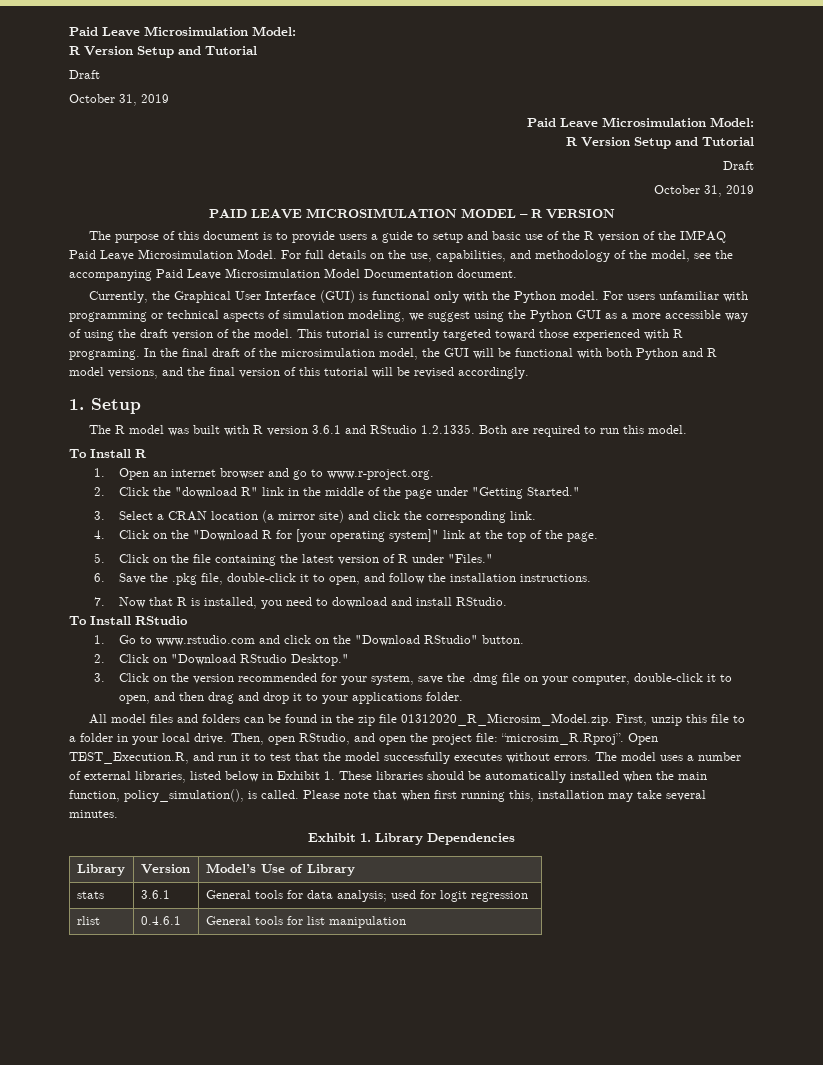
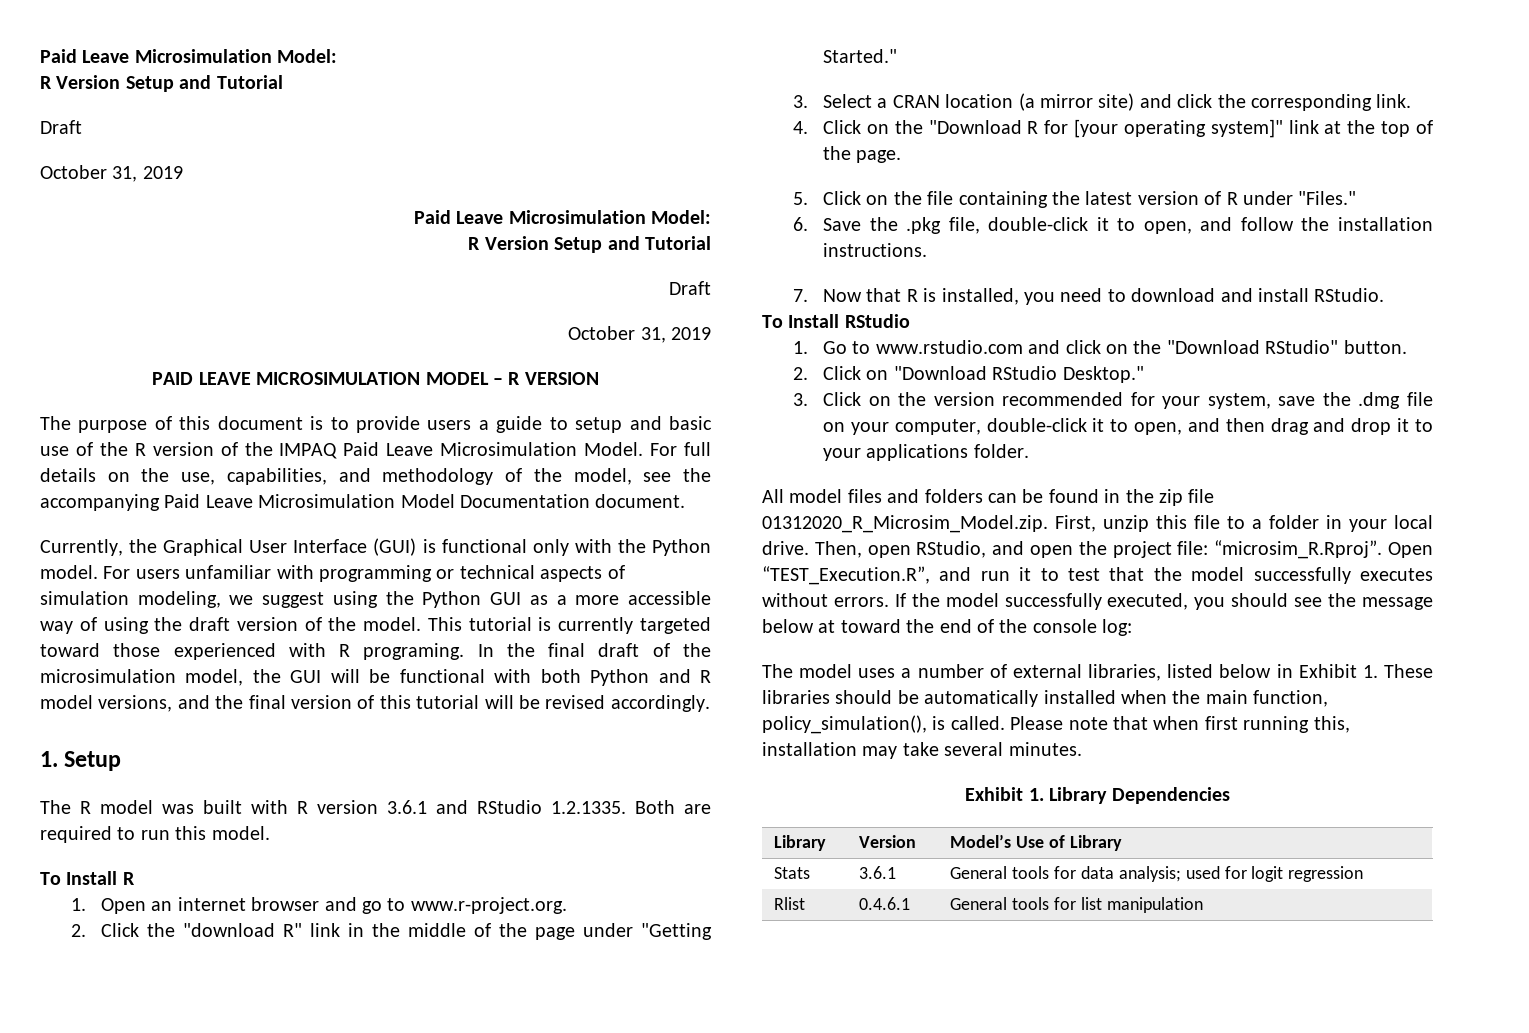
[69,752,189,764] TEST_Execution.R, -> [762,566,930,585] “TEST_Execution.R”,
(591, 758) none -> [894,593,1433,610] [762,619,1133,636] If the model successfully executed, you should see the message below at toward the end of the console log: //
[76,891,104,899] stats -> [774,867,811,879] Stats
[76,916,100,925] rlist -> [774,897,806,910] Rlist

